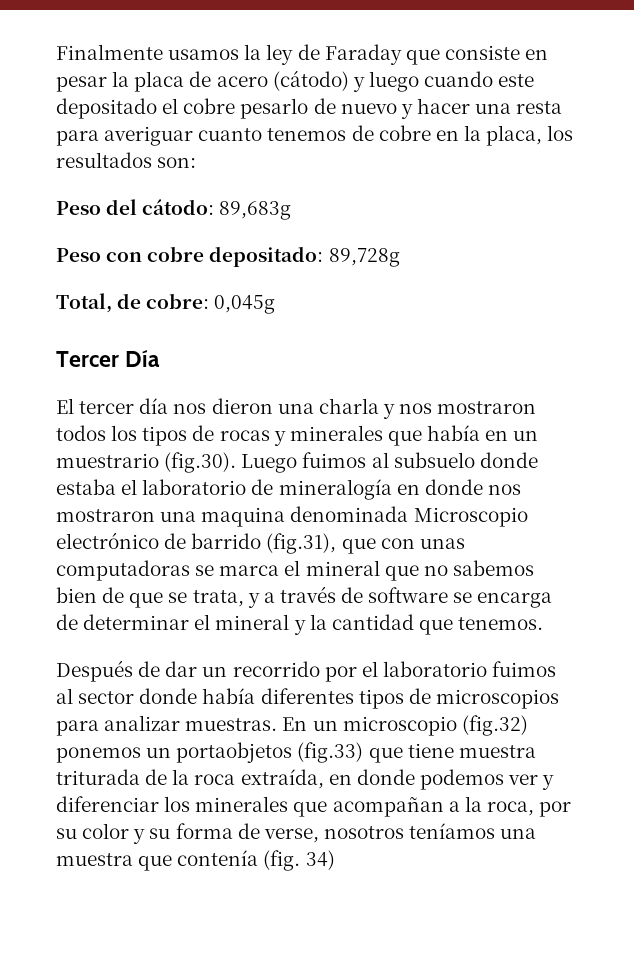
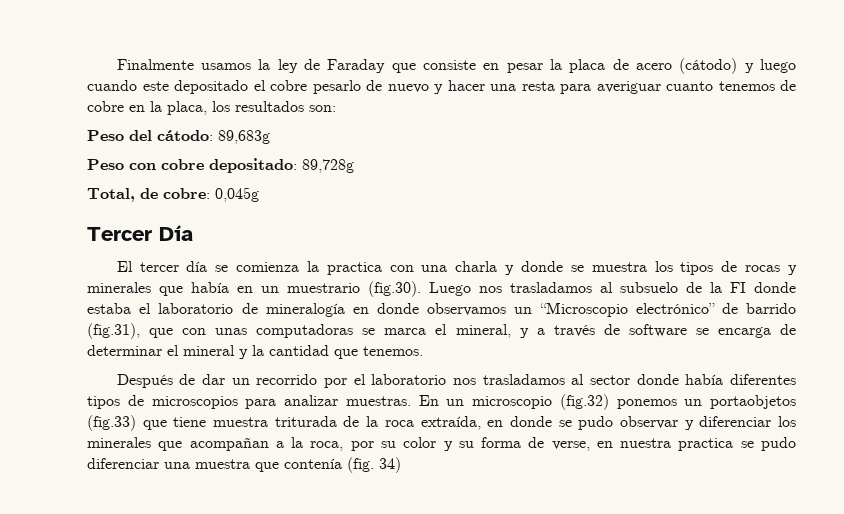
[173,398,537,419] [56,425,106,441] nos dieron una charla y nos mostraron todos -> [215,261,647,275] se comienza la practica con una charla y donde se muestra
[302,452,475,468] fuimos al subsuelo -> [479,282,746,293] nos trasladamos al subsuelo de la FI
[487,484,521,495] [56,506,528,527] [56,532,159,549] nos mostraron una maquina denominada Microscopio electrónico -> [427,302,715,317] observamos un “Microscopio electrónico”
[305,560,534,581] [56,587,244,608] mineral que no sabemos bien de que se trata, -> [455,324,511,338] mineral,
[492,661,557,677] fuimos -> [452,374,565,385] nos trasladamos
[419,769,539,790] podemos ver -> [558,416,678,430] se pudo observar
[323,823,496,839] nosotros teníamos -> [596,437,797,451] [87,458,159,469] en nuestra practica se pudo diferenciar

